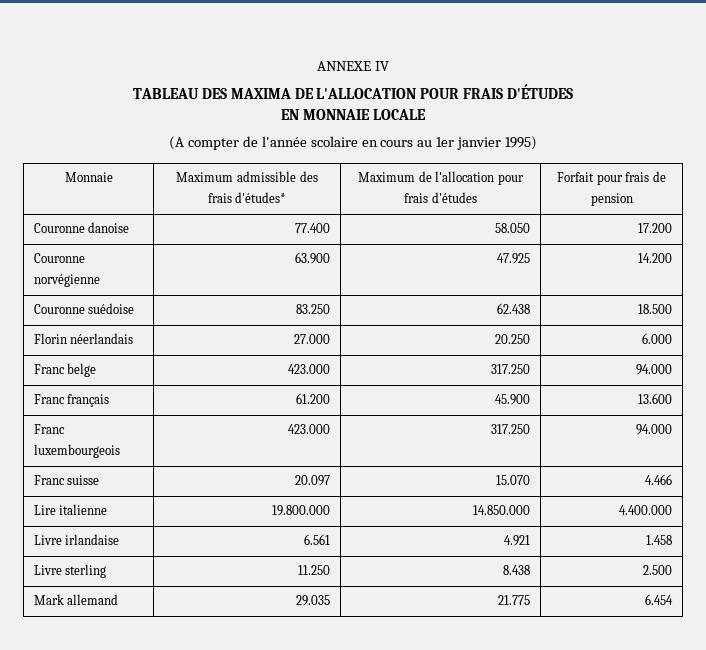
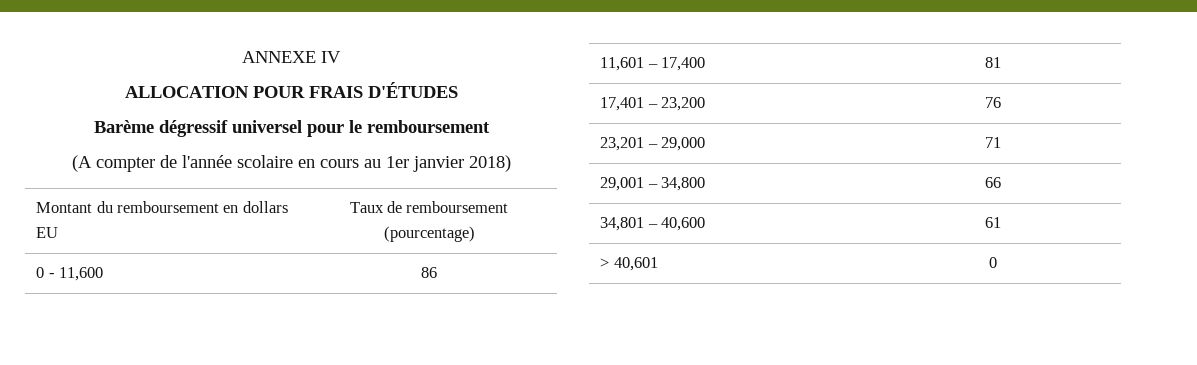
[132,84,574,99] [281,109,426,120] TABLEAU DES MAXIMA DE L'ALLOCATION POUR FRAIS D'ÉTUDES // EN MONNAIE LOCALE -> [124,82,458,98] [93,120,490,137] ALLOCATION POUR FRAIS D'ÉTUDES // Barème dégressif universel pour le remboursement
[505,136,538,150] [64,172,113,182] [176,171,318,182] [207,192,287,203] [358,171,524,185] [404,192,477,203] [557,171,666,185] [590,193,633,206] [33,222,130,233] [295,223,331,233] [495,223,531,233] [638,223,673,233] [33,253,85,263] [33,274,100,287] [295,252,331,264] [497,253,531,264] [638,253,673,263] [33,303,135,314] [296,304,331,314] [497,303,531,314] [638,304,673,314] [33,333,134,344] [294,334,331,344] [495,334,531,344] [642,333,673,344] [33,363,97,377] [288,364,331,374] [491,364,531,374] [636,364,673,375] [33,394,110,407] [296,393,331,404] [495,394,531,405] [638,393,673,404] [33,424,65,434] [33,444,120,458] [288,424,331,434] [491,424,531,434] [636,424,673,435] [33,475,100,485] [295,475,331,486] [496,475,531,485] [645,474,673,485] [33,504,108,515] [272,505,331,516] [473,505,531,515] [619,505,673,515] [33,534,120,545] [304,534,331,545] [504,535,531,546] [646,535,673,545] [33,564,107,578] [298,565,331,575] [503,565,531,575] [643,565,673,575] [33,594,119,605] [296,595,331,606] [498,595,531,605] [645,594,674,605] 1995) // Monnaie | Maximum admissible des frais d'études* | Maximum de l'allocation pour frais d'études | Forfait pour frais de pension // Couronne danoise | 77.400 | 58.050 | 17.200 // Couronne norvégienne | 63.900 | 47.925 | 14.200 // Couronne suédoise | 83.250 | 62.438 | 18.500 // Florin néerlandais | 27.000 | 20.250 | 6.000 // Franc belge | 423.000 | 317.250 | 94.000 // Franc français | 61.200 | 45.900 | 13.600 // Franc luxembourgeois | 423.000 | 317.250 | 94.000 // Franc suisse | 20.097 | 15.070 | 4.466 // Lire italienne | 19.800.000 | 14.850.000 | 4.400.000 // Livre irlandaise | 6.561 | 4.921 | 1.458 // Livre sterling | 11.250 | 8.438 | 2.500 // Mark allemand | 29.035 | 21.775 | 6.454 -> [468,155,511,172] [36,201,288,213] [36,227,59,238] [349,201,509,213] [383,226,475,242] [36,267,103,281] [421,267,437,278] [600,57,705,71] [985,57,1001,68] [600,97,705,111] [985,97,1001,108] [600,137,705,151] [985,137,1001,148] [600,177,705,191] [985,177,1001,188] [600,217,705,231] [985,217,1001,228] [600,257,658,271] [989,257,997,268] 2018) // Montant du remboursement en dollars EU | Taux de remboursement (pourcentage) // 0 - 11,600 | 86 // 11,601 – 17,400 | 81 // 17,401 – 23,200 | 76 // 23,201 – 29,000 | 71 // 29,001 – 34,800 | 66 // 34,801 – 40,600 | 61 // > 40,601 | 0

